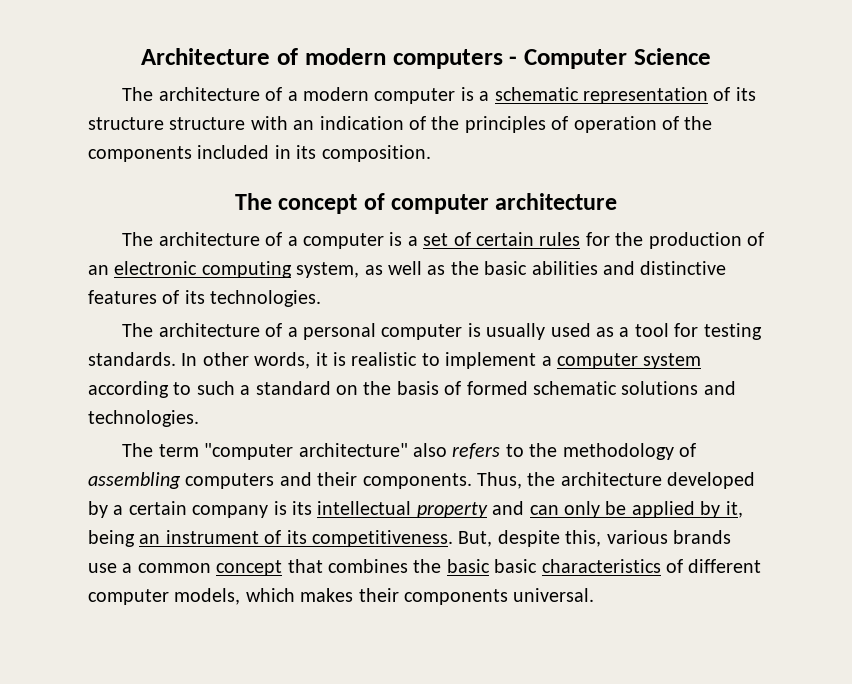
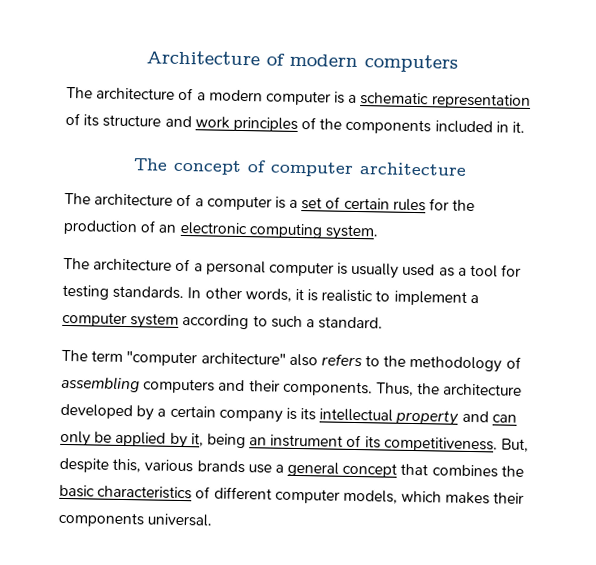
[509,48,711,69] - Computer Science -> (458, 63) none
[169,116,657,133] structure with an indication of the principles of operation -> [164,115,298,132] and work principles
[296,145,431,162] its composition. -> [512,121,526,133] it.
[296,261,727,278] [88,290,322,307] system, as well as the basic abilities and distinctive features of its technologies. -> [324,224,378,241] system.
[255,381,736,395] [88,410,199,427] standard on the basis of formed schematic solutions and technologies. -> [318,316,384,330] standard.
[137,563,211,573] common -> [287,461,340,477] general
[494,559,538,573] basic -> (95, 491) none

